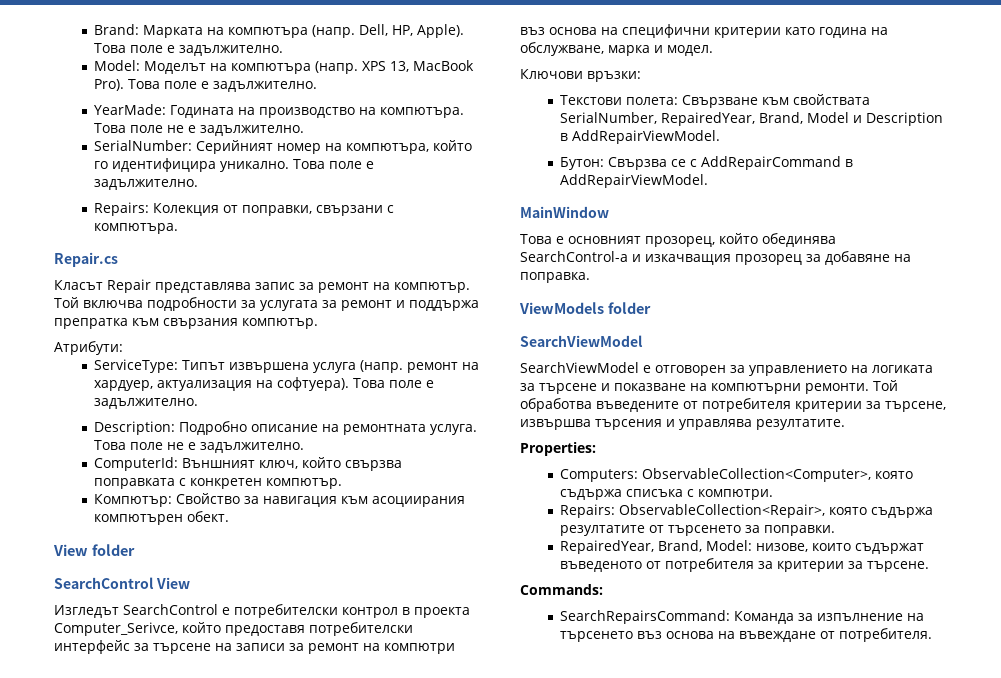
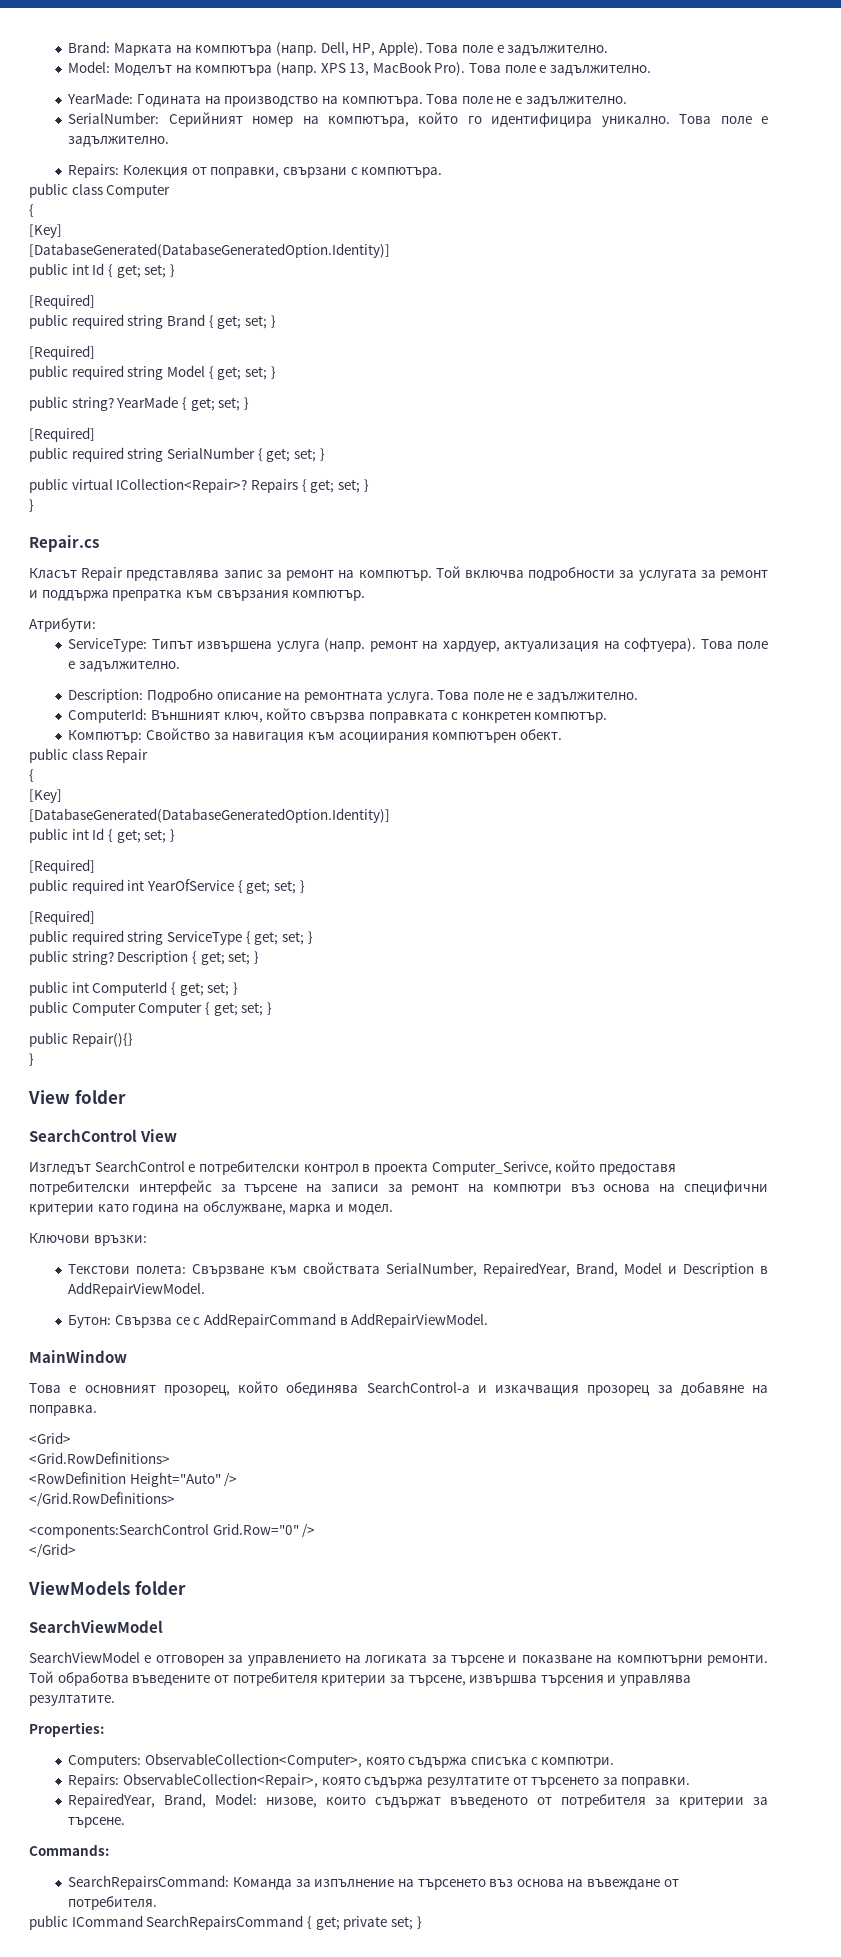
(179, 228) none -> [29,183,171,198] [29,204,34,217] [29,224,62,238] [29,243,390,258] [29,263,175,278] [29,294,95,309] [29,314,276,329] [29,345,95,360] [29,365,276,380] [29,396,249,411] [29,427,95,442] [29,447,325,462] [29,478,369,493] [29,499,34,512] // public class Computer // { // [Key] // [DatabaseGenerated(DatabaseGeneratedOption.Identity)] // public int Id { get; set; } // [Required] // public required string Brand { get; set; } // [Required] // public required string Model { get; set; } // public string? YearMade { get; set; } // [Required] // public required string SerialNumber { get; set; } // public virtual ICollection<Repair>? Repairs { get; set; } // }
(230, 516) none -> [29,748,149,763] [29,769,34,782] [29,789,62,803] [29,808,390,823] [29,828,175,843] [29,859,95,874] [29,879,305,894] [29,910,95,925] [29,930,313,945] [29,950,259,965] [29,981,238,996] [29,1001,272,1016] [29,1032,133,1047] [29,1053,34,1066] // public class Repair // { // [Key] // [DatabaseGenerated(DatabaseGeneratedOption.Identity)] // public int Id { get; set; } // [Required] // public required int YearOfService { get; set; } // [Required] // public required string ServiceType { get; set; } // public string? Description { get; set; } // public int ComputerId { get; set; } // public Computer Computer { get; set; } // public Repair(){} // }
(590, 277) none -> [29,1432,71,1444] [29,1452,170,1464] [29,1472,238,1487] [29,1492,175,1507] [29,1523,316,1538] [29,1543,76,1558] // <Grid> // <Grid.RowDefinitions> // <RowDefinition Height="Auto" /> // </Grid.RowDefinitions> // <components:SearchControl Grid.Row="0" /> // </Grid>
(933, 635) none -> [29,1915,422,1930] // public ICommand SearchRepairsCommand { get; private set; }

